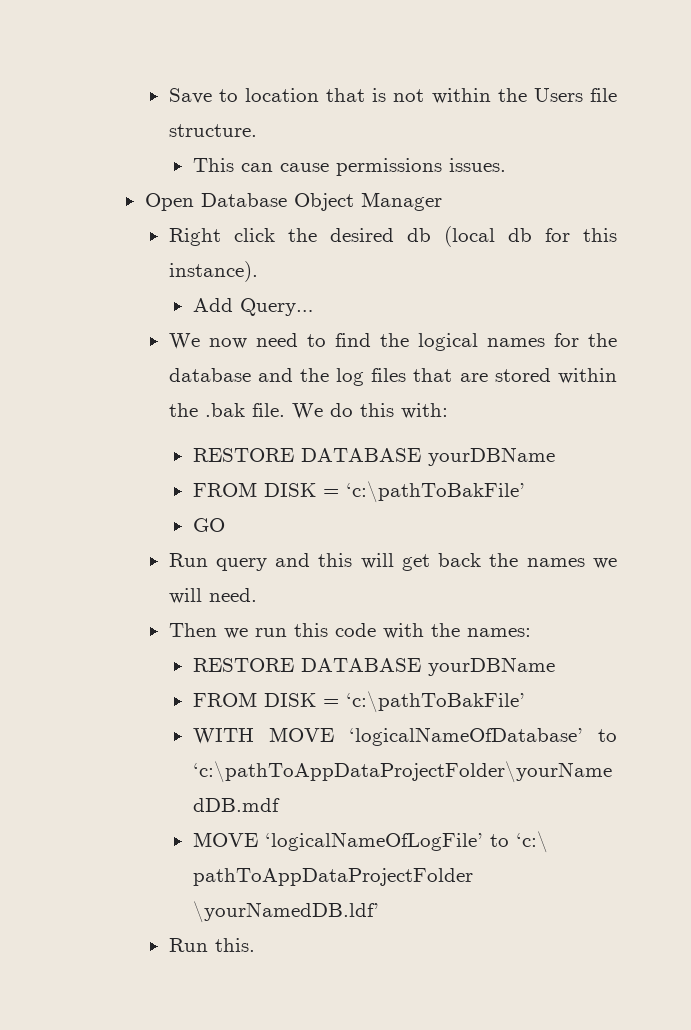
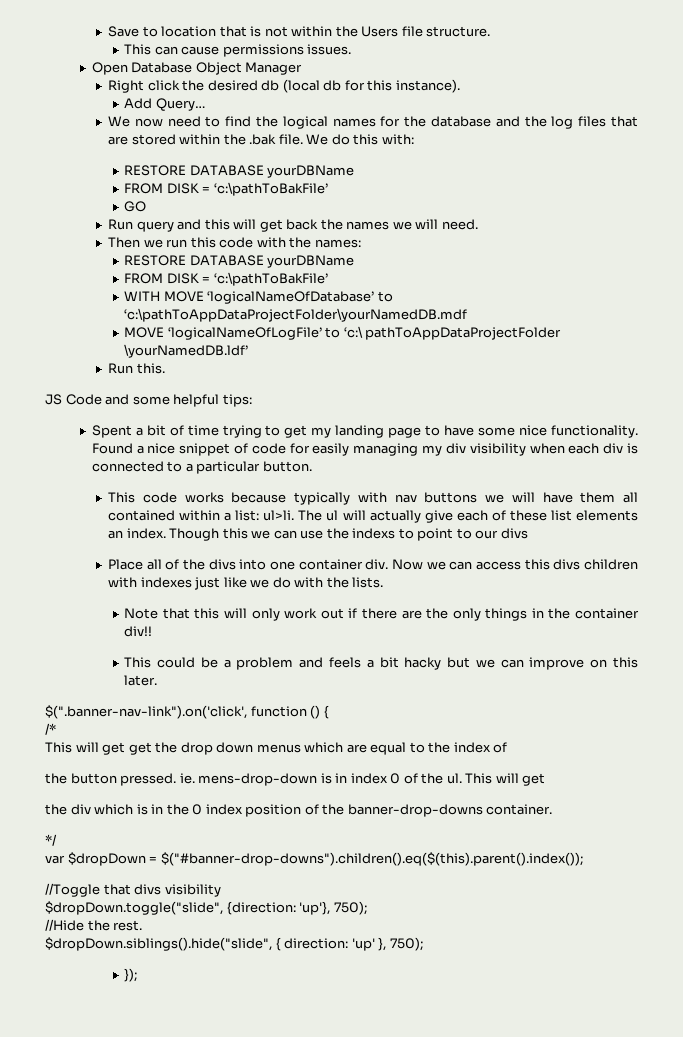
(255, 945) none -> [45,394,252,407] [91,425,638,438] [91,443,639,456] [91,461,312,474] [108,492,638,505] [108,510,638,523] [108,528,528,541] [108,559,639,570] [108,577,384,590] [124,608,640,621] [124,626,153,637] [124,657,638,670] [124,675,158,686] [45,705,329,719] [45,723,56,735] [45,742,508,755] [45,773,546,786] [45,804,553,817] [45,834,57,846] [45,852,583,866] [45,883,221,897] [45,901,367,915] [45,919,143,931] [45,937,423,951] [124,968,138,982] // JS Code and some helpful tips: // Spent a bit of time trying to get my landing page to have some nice functionality. Found a nice snippet of code for easily managing my div visibility when each div is connected to a particular button. // This code works because typically with nav buttons we will have them all contained within a list: ul>li. The ul will actually give each of these list elements an index. Though this we can use the indexs to point to our divs // Place all of the divs into one container div. Now we can access this divs children with indexes just like we do with the lists. // Note that this will only work out if there are the only things in the container div!! // This could be a problem and feels a bit hacky but we can improve on this later. // $(".banner-nav-link").on('click', function () { // /* // This will get get the drop down menus which are equal to the index of // the button pressed. ie. mens-drop-down is in index 0 of the ul. This will get // the div which is in the 0 index position of the banner-drop-downs container. // */ // var $dropDown = $("#banner-drop-downs").children().eq($(this).parent().index()); // //Toggle that divs visibility // $dropDown.toggle("slide", {direction: 'up'}, 750); // //Hide the rest. // $dropDown.siblings().hide("slide", { direction: 'up' }, 750); // });

